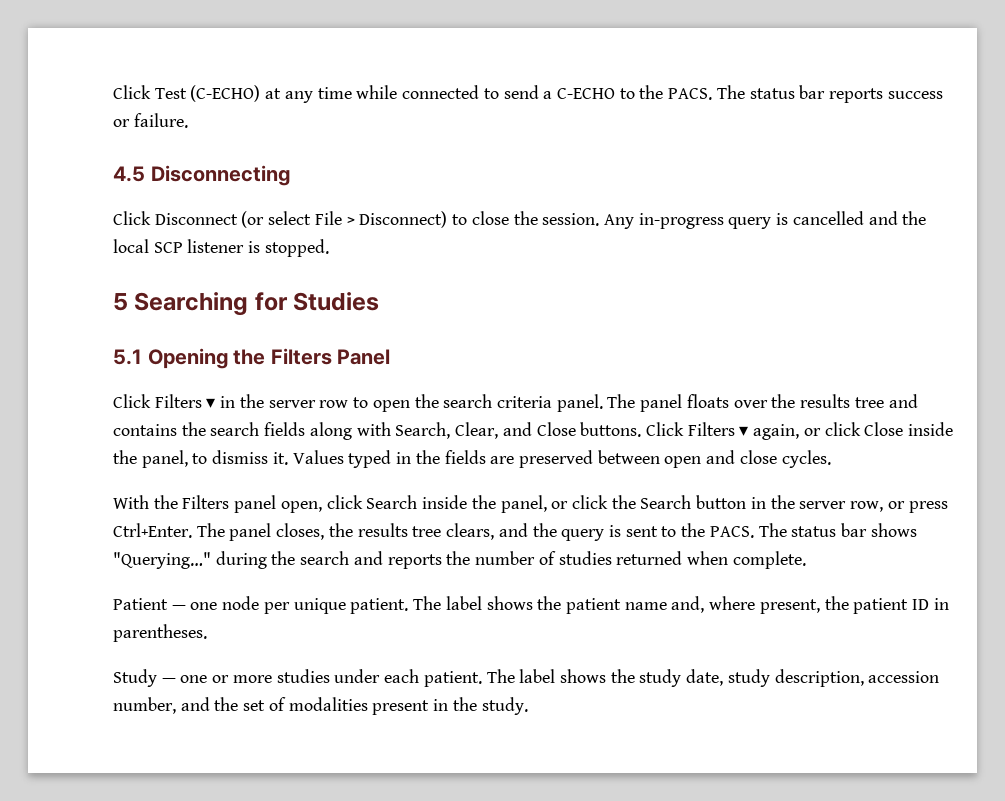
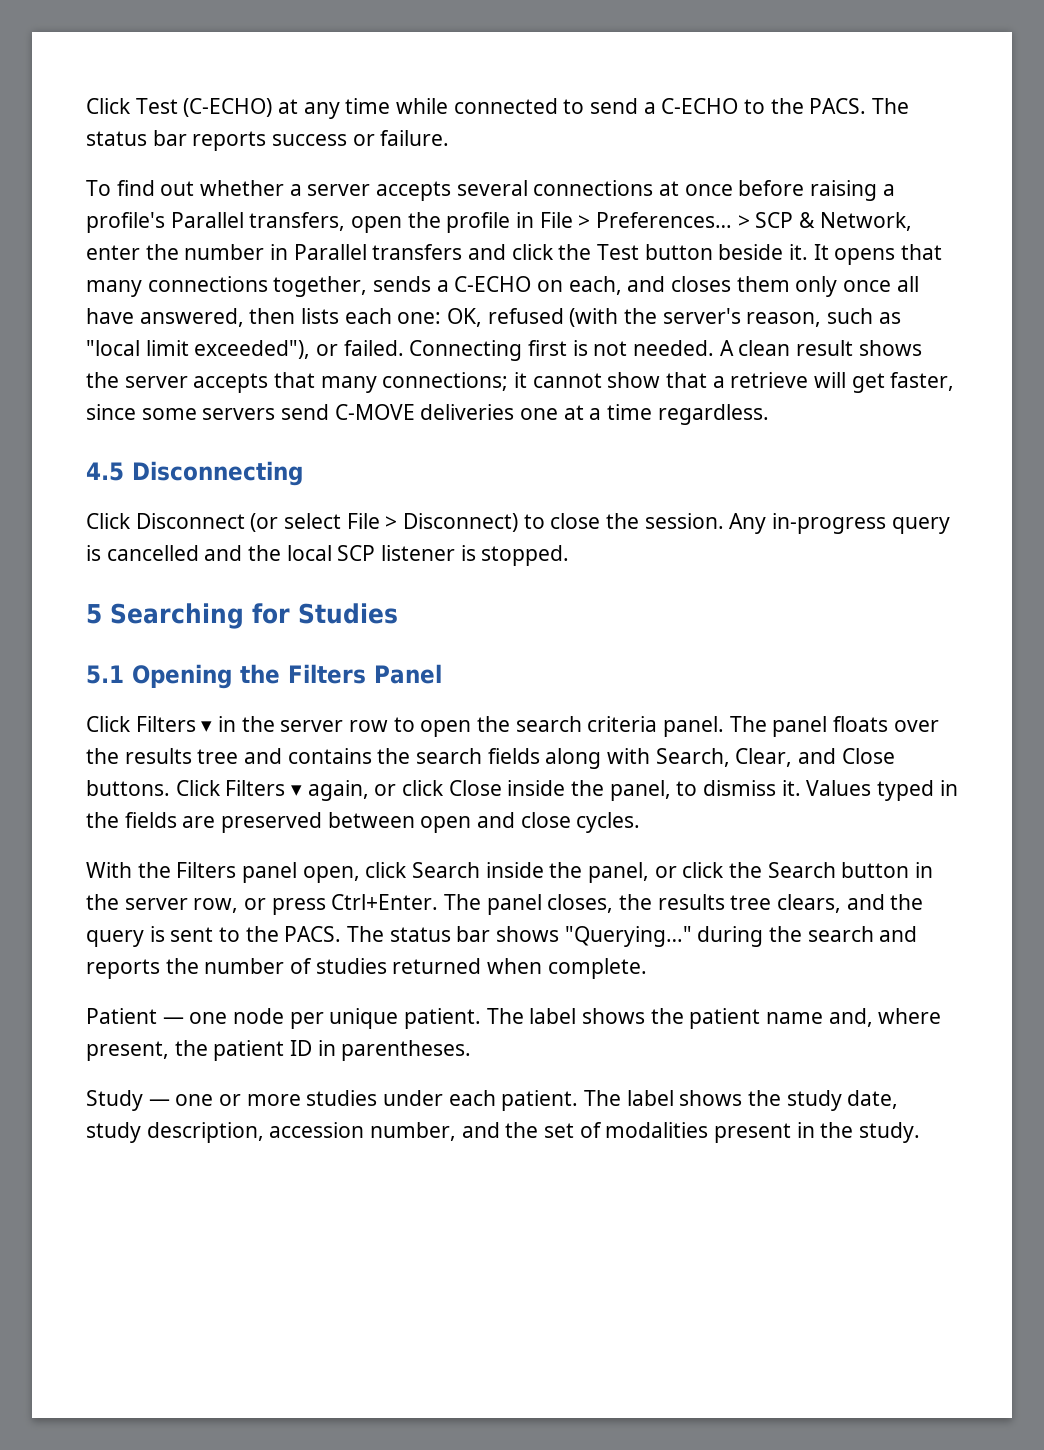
(188, 120) none -> [86,180,895,201] [86,212,912,233] [86,244,943,265] [86,276,919,297] [86,308,901,327] [86,340,922,361] [86,372,955,393] [86,404,769,425] // To find out whether a server accepts several connections at once before raising a profile's Parallel transfers, open the profile in File > Preferences… > SCP & Network, enter the number in Parallel transfers and click the Test button beside it. It opens that many connections together, sends a C-ECHO on each, and closes them only once all have answered, then lists each one: OK, refused (with the server's reason, such as "local limit exceeded"), or failed. Connecting first is not needed. A clean result shows the server accepts that many connections; it cannot show that a retrieve will get faster, since some servers send C-MOVE deliveries one at a time regardless.

